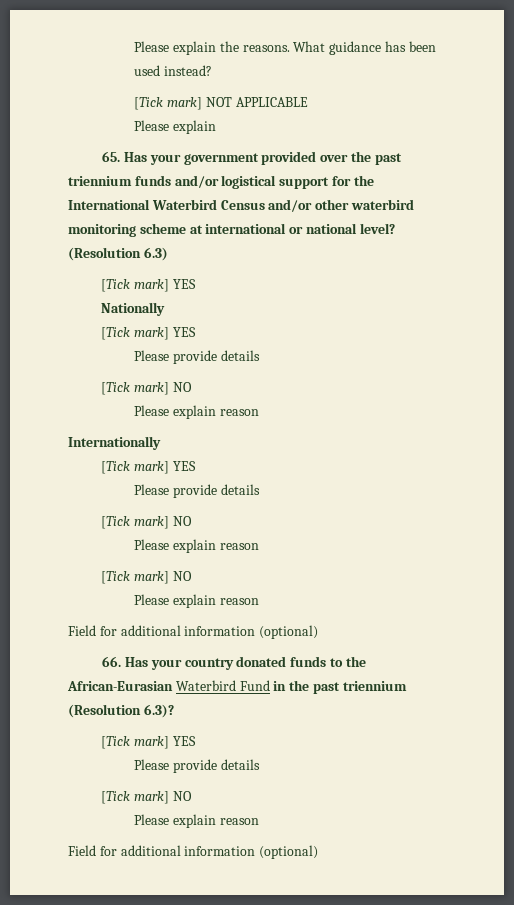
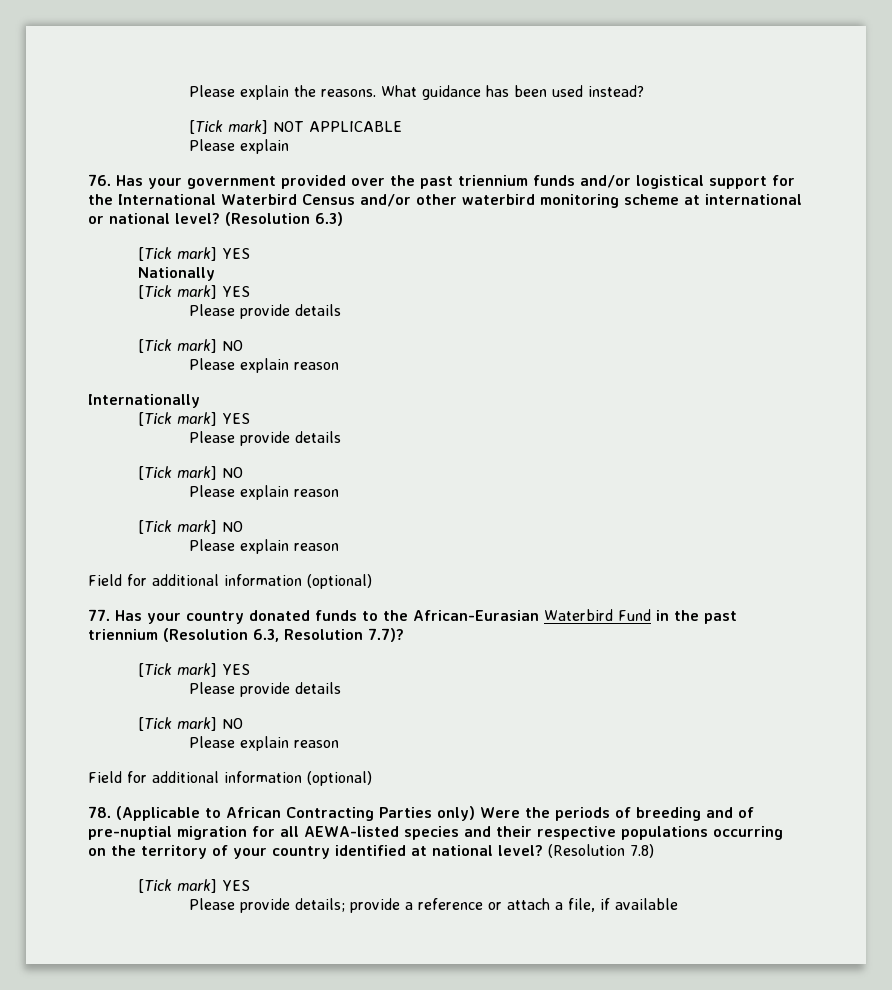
[102,151,121,162] 65. -> [88,174,111,186] 76.
[102,656,122,667] 66. -> [88,609,110,621] 77.
[143,704,174,718] 6.3)? -> [253,628,404,642] 6.3, Resolution 7.7)?
(319, 852) none -> [88,806,754,821] [88,826,783,840] [88,844,654,859] [138,879,251,893] [188,898,678,913] // 78. (Applicable to African Contracting Parties only) Were the periods of breeding and of pre-nuptial migration for all AEWA-listed species and their respective populations occurring on the territory of your country identified at national level? (Resolution 7.8) // [Tick mark] YES // Please provide details; provide a reference or attach a file, if available

